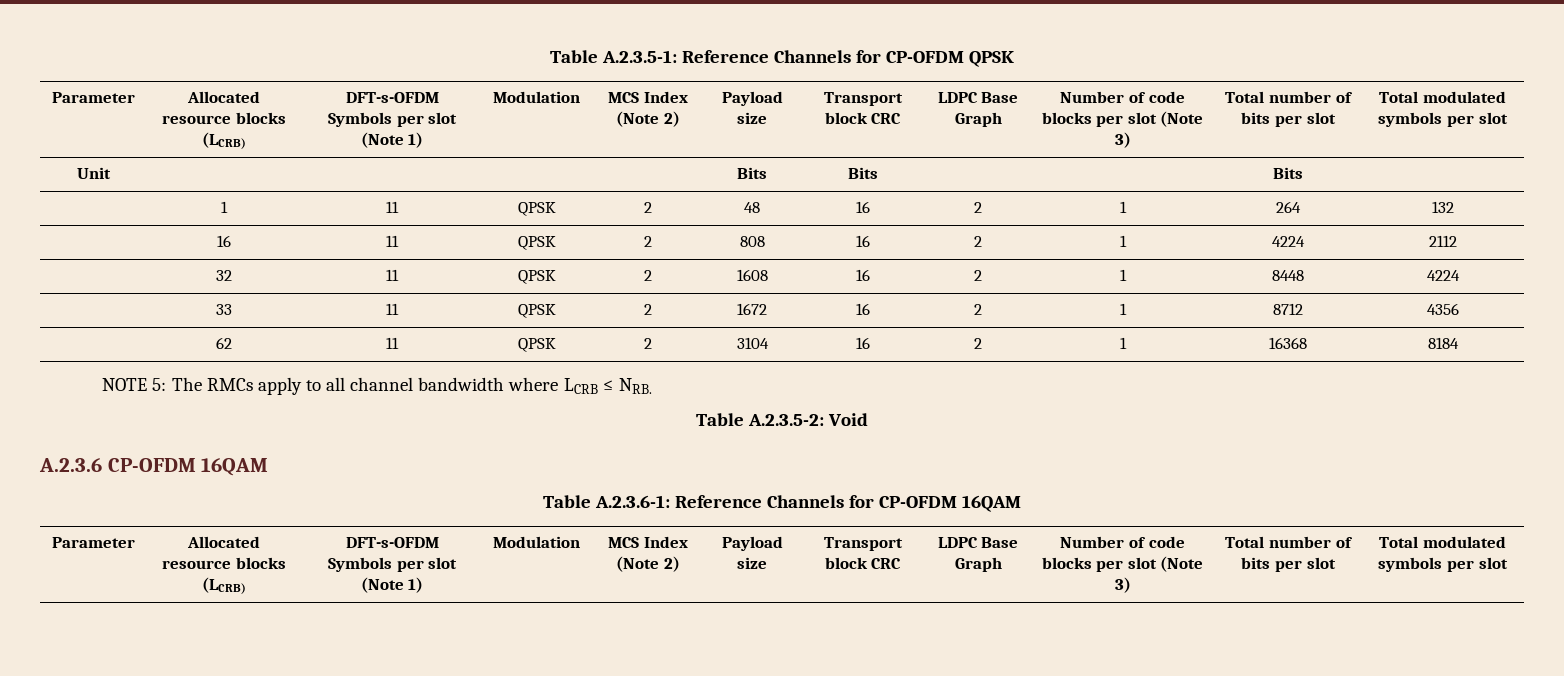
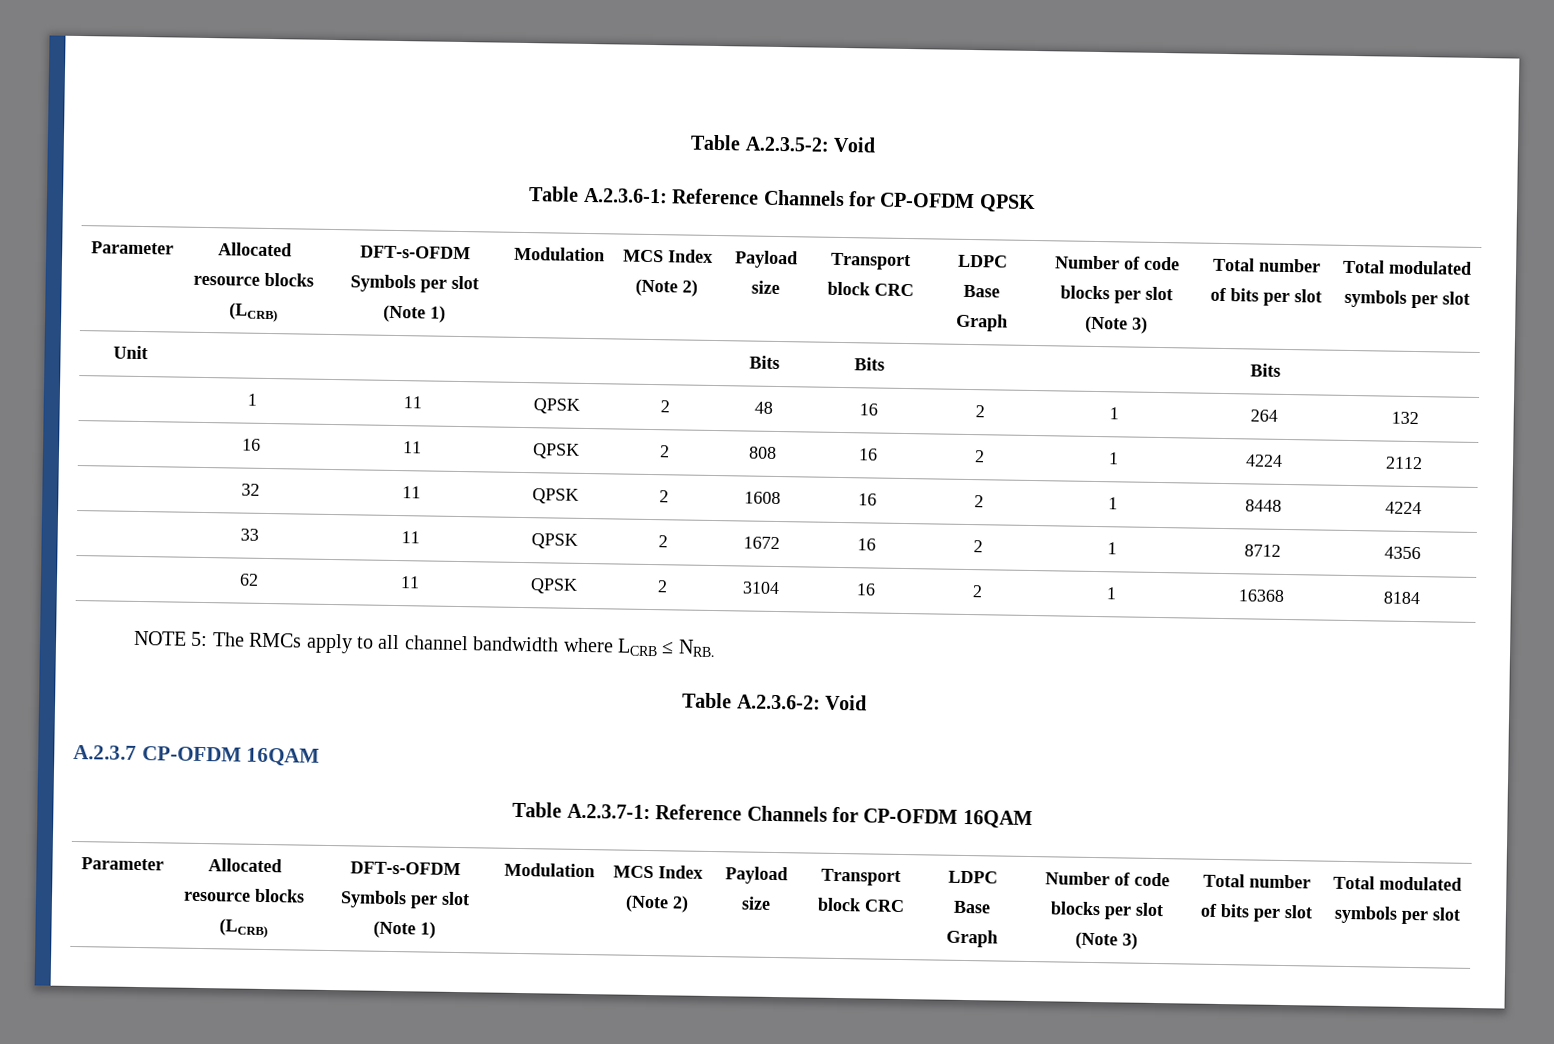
[549,50,677,63] Table A.2.3.5-1: -> [690,134,876,153] [529,186,668,204] Table A.2.3.5-2: Void // Table A.2.3.6-1:
[748,413,869,426] [39,458,102,472] A.2.3.5-2: Void // A.2.3.6 -> [736,694,867,711] [73,744,137,760] A.2.3.6-2: Void // A.2.3.7
[594,495,670,508] A.2.3.6-1: -> [566,803,651,820] A.2.3.7-1:

